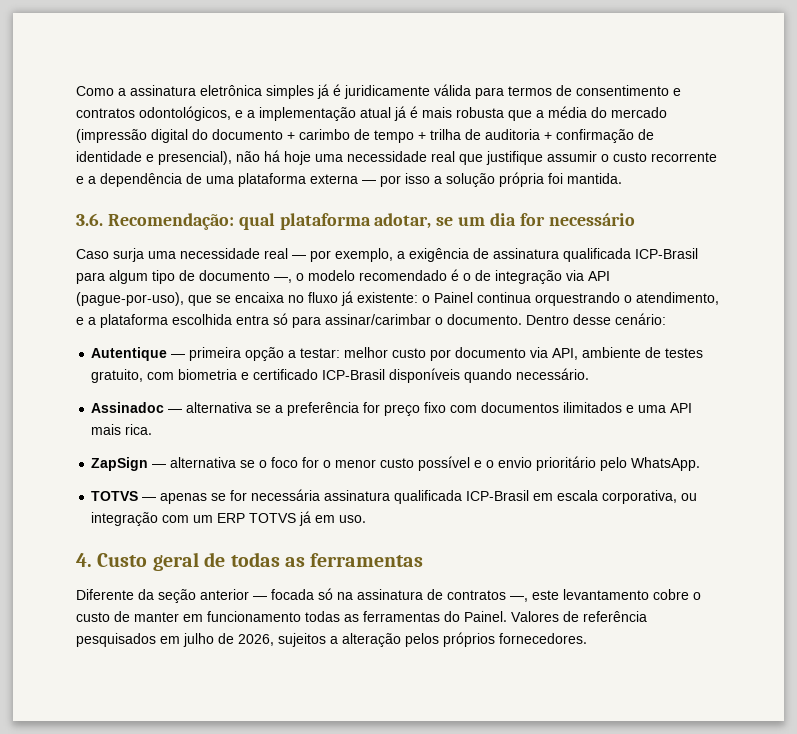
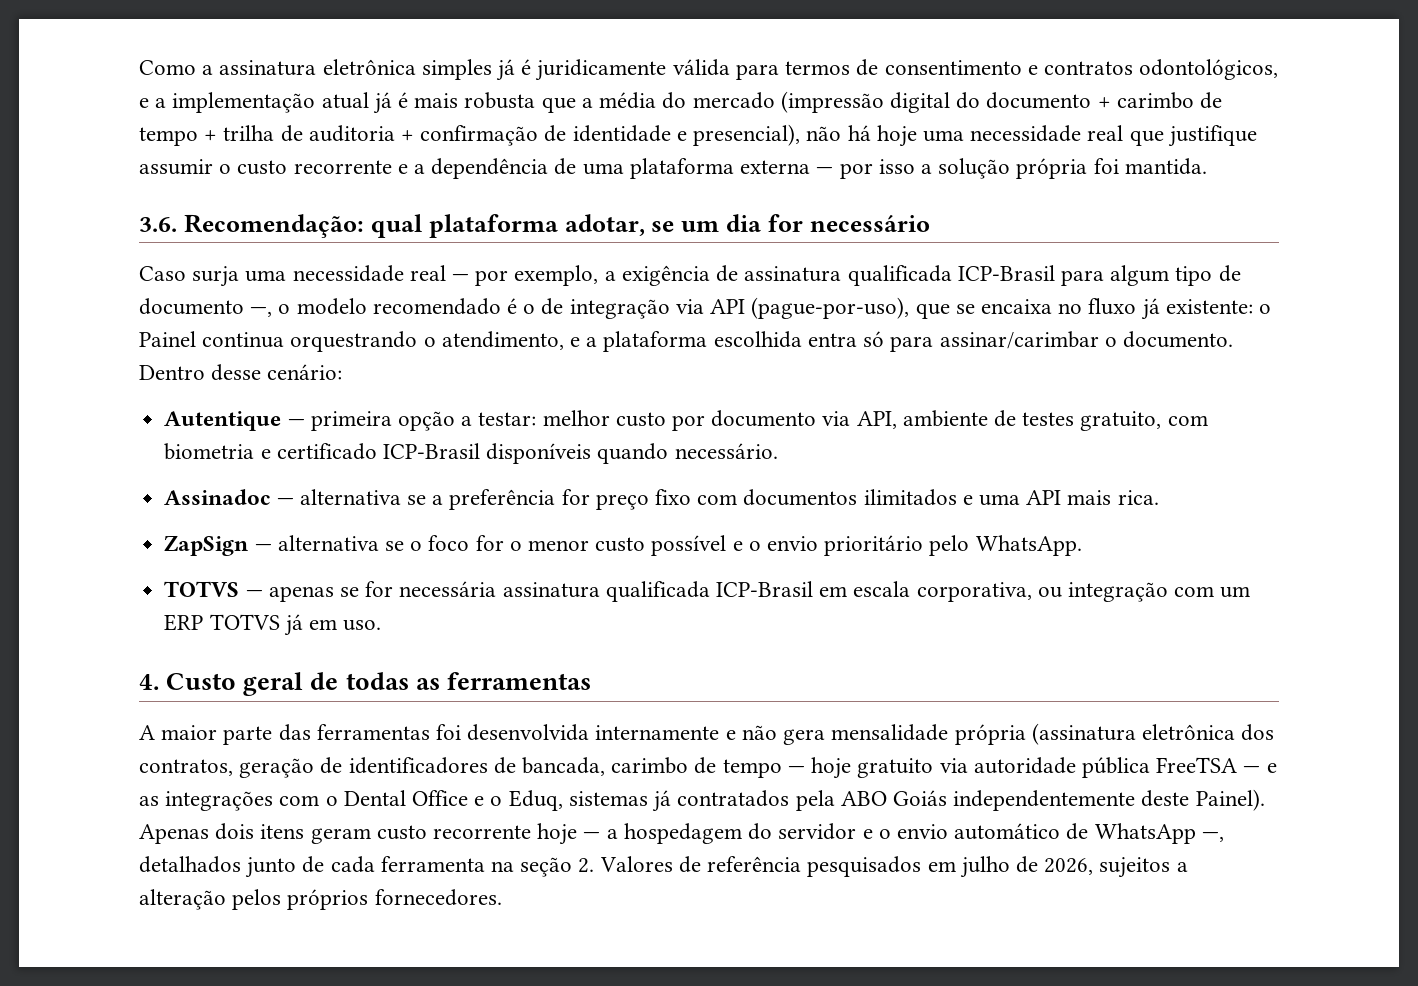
[76,588,701,603] [76,611,507,622] Diferente da seção anterior — focada só na assinatura de contratos —, este levantamento cobre o custo de manter em funcionamento todas as ferramentas do Painel. -> [139,723,1275,745] [139,757,1277,779] [139,789,1265,812] [139,823,1224,845] [139,856,595,878] A maior parte das ferramentas foi desenvolvida internamente e não gera mensalidade própria (assinatura eletrônica dos contratos, geração de identificadores de bancada, carimbo de tempo — hoje gratuito via autoridade pública FreeTSA — e as integrações com o Dental Office e o Eduq, sistemas já contratados pela ABO Goiás independentemente deste Painel). Apenas dois itens geram custo recorrente hoje — a hospedagem do servidor e o envio automático de WhatsApp —, detalhados junto de cada ferramenta na seção 2.

